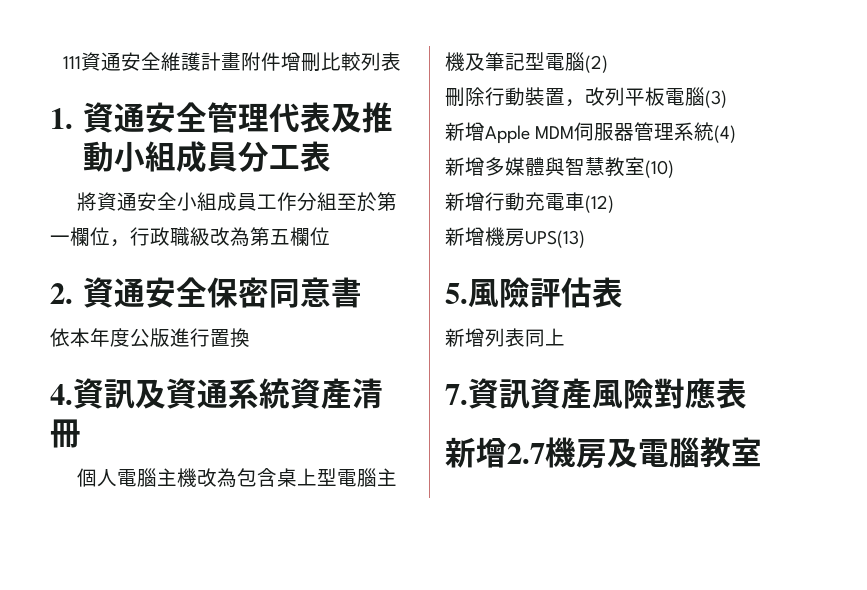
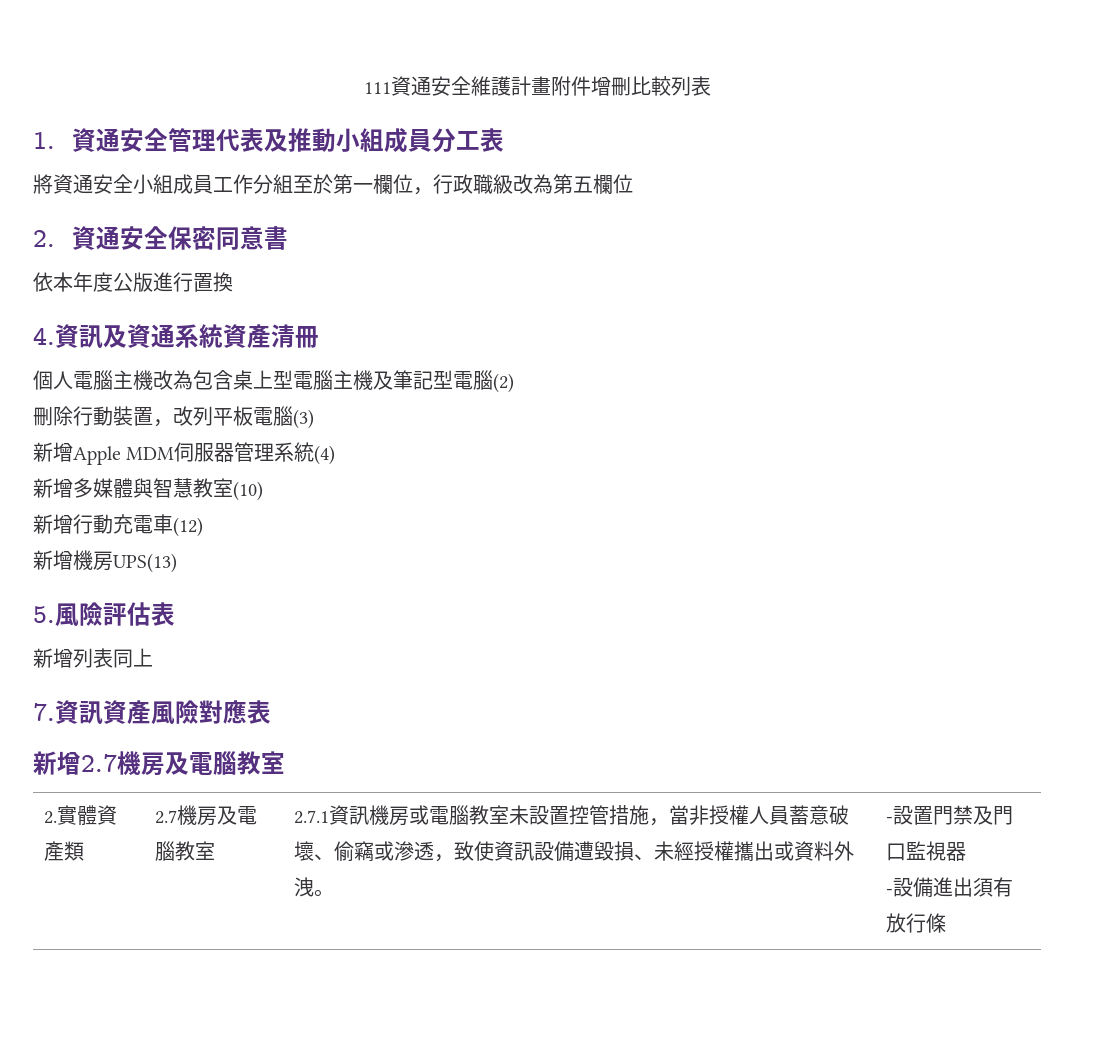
(762, 452) none -> [44,805,118,825] [44,841,85,861] [155,805,258,826] [155,841,216,861] [294,805,850,826] [294,841,855,862] [294,877,335,897] [886,805,1014,825] [886,841,967,861] [886,877,1014,898] [886,913,947,933] // 2.實體資產類 | 2.7機房及電腦教室 | 2.7.1資訊機房或電腦教室未設置控管措施，當非授權人員蓄意破壞、偷竊或滲透，致使資訊設備遭毀損、未經授權攜出或資料外洩。 | -設置門禁及門口監視器 // -設備進出須有放行條

